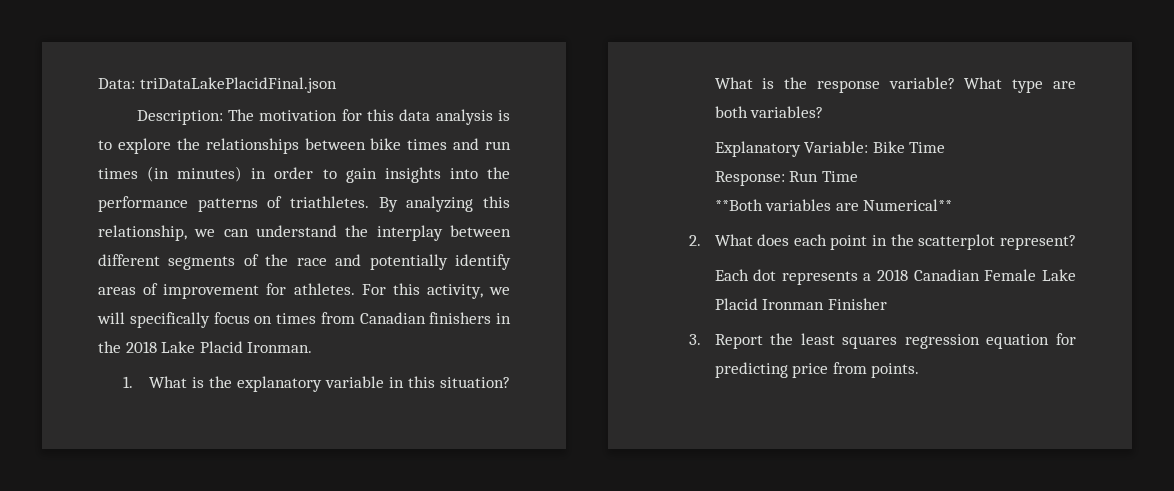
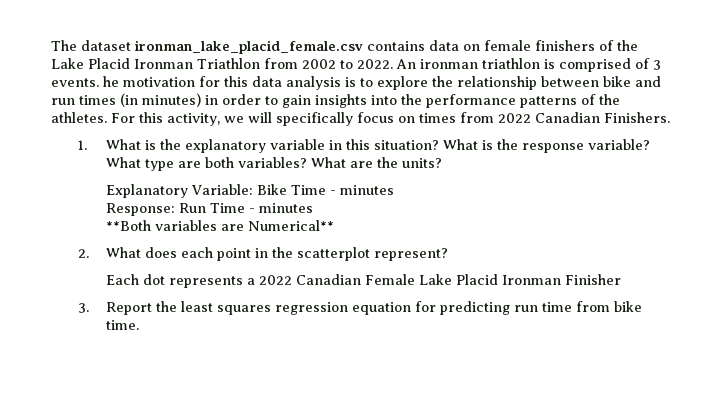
[98,77,337,93] [136,109,255,125] Data: triDataLakePlacidFinal.json // Description: The -> [51,40,638,54] [51,58,661,72] [51,76,119,87] The dataset ironman_lake_placid_female.csv contains data on female finishers of the Lake Placid Ironman Triathlon from 2002 to 2022. An ironman triathlon is comprised of 3 events. he
[205,138,299,154] relationships -> [457,76,537,90] relationship
[407,139,448,150] times -> (631, 81) none
[290,196,511,212] [98,225,511,241] [98,254,511,270] [98,283,287,299] triathletes. By analyzing this relationship, we can understand the interplay between different segments of the race and potentially identify areas of improvement for -> [599,94,620,105] the
[359,312,511,324] [98,341,313,353] Canadian finishers in the 2018 Lake Placid Ironman. -> [498,112,670,123] 2022 Canadian Finishers.
(824, 112) none -> [310,157,442,168] What are the units?
(946, 147) none -> [329,185,394,195] - minutes
(858, 176) none -> [248,203,313,213] - minutes
[877,269,909,281] 2018 -> [258,275,292,285] 2022
[792,362,920,378] price from points. -> [513,301,642,312] [105,320,139,330] run time from bike time.

